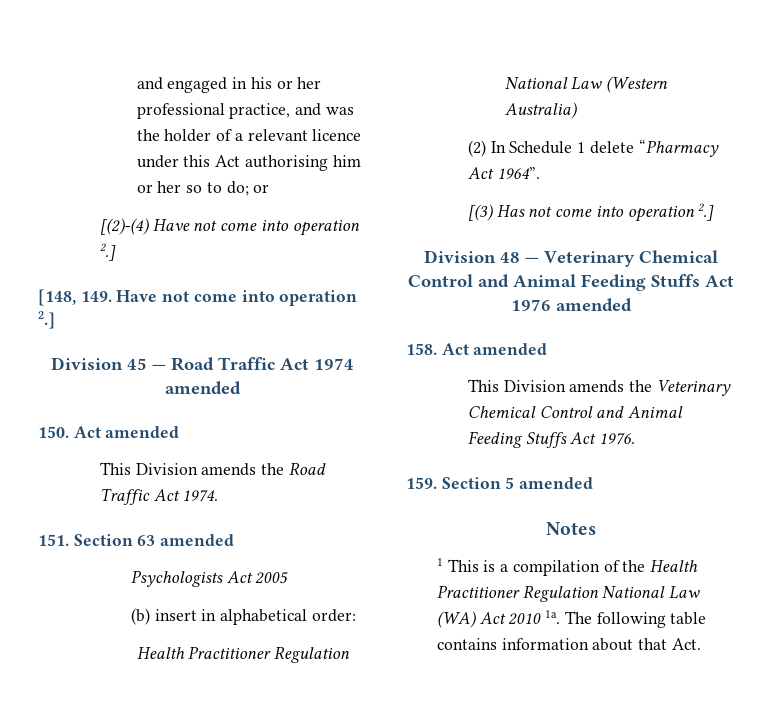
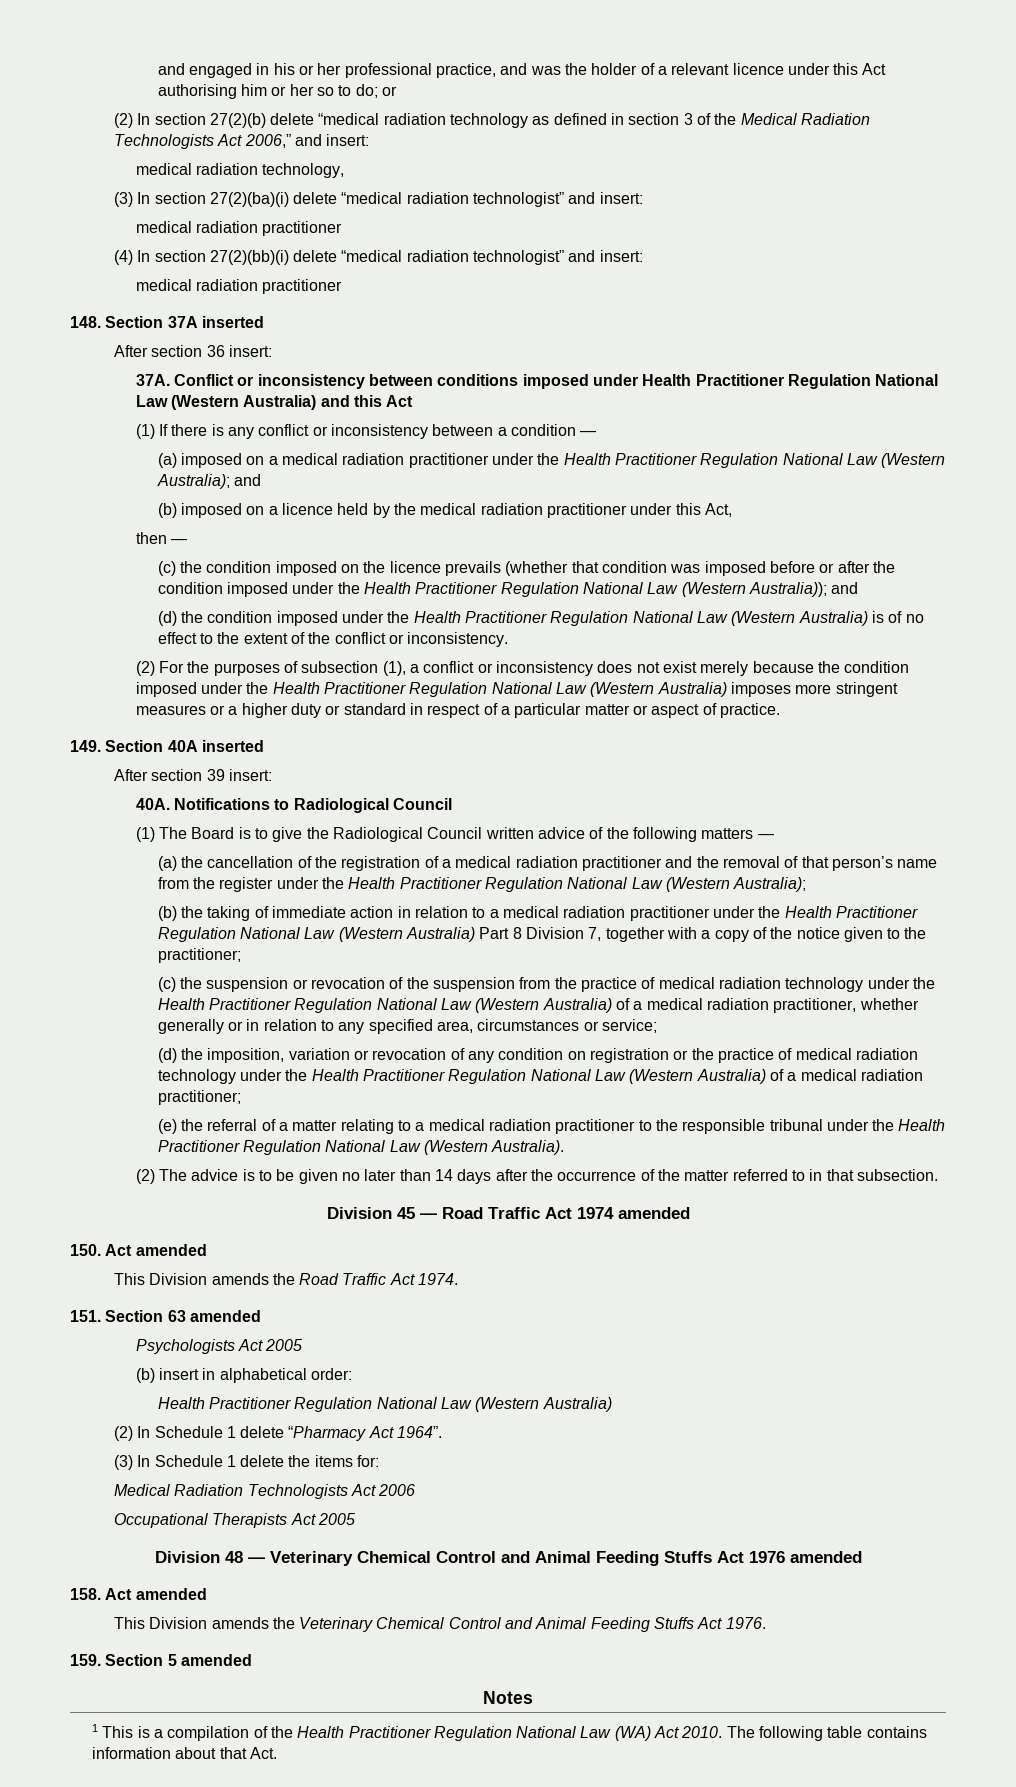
[99,218,360,236] [99,243,116,261] [38,289,358,306] [38,311,55,329] [(2)-(4) Have not come into operation 2.] // [148, 149. Have not come into operation 2.] -> [113,113,870,128] [113,134,370,149] [135,163,345,178] [113,192,643,207] [135,221,343,236] [113,250,643,265] [135,279,343,294] [70,316,264,328] [113,345,272,357] [135,374,939,389] [135,395,414,410] [135,424,597,439] [157,453,946,468] [156,474,262,489] [157,503,732,518] [135,532,188,544] [157,561,895,576] [157,582,859,597] [157,611,924,626] [157,632,509,647] [135,661,910,676] [135,682,898,697] [135,703,780,718] [70,740,264,752] [113,769,272,781] [135,798,453,813] [135,827,774,842] [157,856,938,871] [157,877,807,892] [157,906,918,921] [157,927,927,942] [157,948,241,963] [157,977,935,992] [157,998,919,1013] [157,1019,657,1034] [157,1048,918,1063] [157,1069,923,1084] [157,1090,241,1105] [157,1119,946,1134] [157,1140,565,1155] [135,1169,938,1184] (2) In section 27(2)(b) delete “medical radiation technology as defined in section 3 of the Medical Radiation Technologists Act 2006,” and insert: // medical radiation technology, // (3) In section 27(2)(ba)(i) delete “medical radiation technologist” and insert: // medical radiation practitioner // (4) In section 27(2)(bb)(i) delete “medical radiation technologist” and insert: // medical radiation practitioner // 148. Section 37A inserted // After section 36 insert: // 37A. Conflict or inconsistency between conditions imposed under Health Practitioner Regulation National Law (Western Australia) and this Act // (1) If there is any conflict or inconsistency between a condition — // (a) imposed on a medical radiation practitioner under the Health Practitioner Regulation National Law (Western Australia); and // (b) imposed on a licence held by the medical radiation practitioner under this Act, // then — // (c) the condition imposed on the licence prevails (whether that condition was imposed before or after the condition imposed under the Health Practitioner Regulation National Law (Western Australia)); and // (d) the condition imposed under the Health Practitioner Regulation National Law (Western Australia) is of no effect to the extent of the conflict or inconsistency. // (2) For the purposes of subsection (1), a conflict or inconsistency does not exist merely because the condition imposed under the Health Practitioner Regulation National Law (Western Australia) imposes more stringent measures or a higher duty or standard in respect of a particular matter or aspect of practice. // 149. Section 40A inserted // After section 39 insert: // 40A. Notifications to Radiological Council // (1) The Board is to give the Radiological Council written advice of the following matters — // (a) the cancellation of the registration of a medical radiation practitioner and the removal of that person’s name from the register under the Health Practitioner Regulation National Law (Western Australia); // (b) the taking of immediate action in relation to a medical radiation practitioner under the Health Practitioner Regulation National Law (Western Australia) Part 8 Division 7, together with a copy of the notice given to the practitioner; // (c) the suspension or revocation of the suspension from the practice of medical radiation technology under the Health Practitioner Regulation National Law (Western Australia) of a medical radiation practitioner, whether generally or in relation to any specified area, circumstances or service; // (d) the imposition, variation or revocation of any condition on registration or the practice of medical radiation technology under the Health Practitioner Regulation National Law (Western Australia) of a medical radiation practitioner; // (e) the referral of a matter relating to a medical radiation practitioner to the responsible tribunal under the Health Practitioner Regulation National Law (Western Australia). // (2) The advice is to be given no later than 14 days after the occurrence of the matter referred to in that subsection.
[467,203,715,222] [(3) Has not come into operation 2.] -> [113,1455,380,1470] [113,1484,416,1499] [113,1513,355,1528] (3) In Schedule 1 delete the items for: // Medical Radiation Technologists Act 2006 // Occupational Therapists Act 2005
[508,610,561,625] 2010 1a. -> [681,1726,723,1738] 2010.

